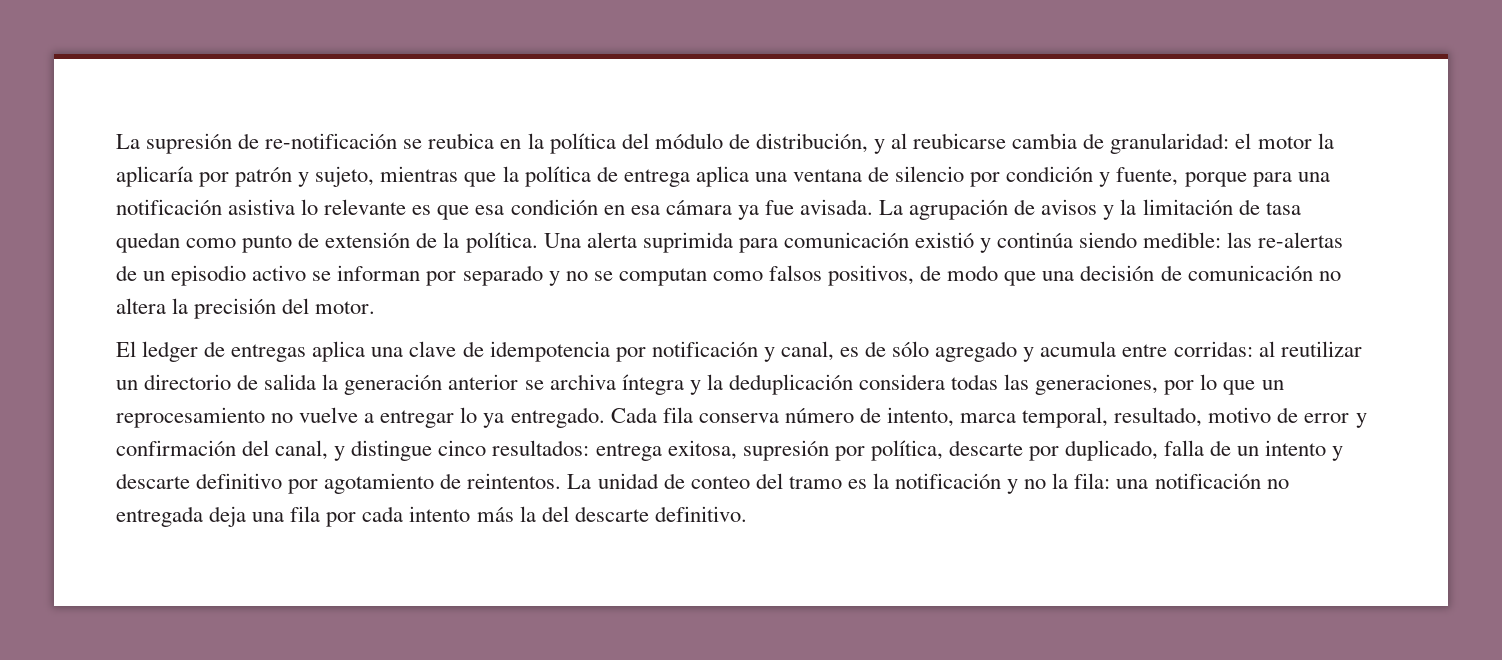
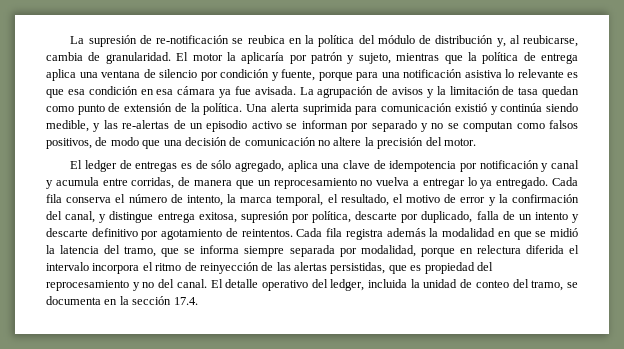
[755,133,1252,154] distribución, y al reubicarse cambia de granularidad: el -> [435,35,578,47] [46,52,189,64] distribución y, al reubicarse, cambia de granularidad. El
[1143,232,1222,248] medible: -> [46,120,101,132] medible, y
[116,298,166,314] altera -> [333,137,362,146] altere
(307, 353) none -> [180,160,284,172] es de sólo agregado,
[780,341,1362,362] [116,374,1218,395] canal, es de sólo agregado y acumula entre corridas: al reutilizar un directorio de salida la generación anterior se archiva íntegra y la deduplicación considera todas las generaciones, por lo -> [551,160,580,169] [46,177,233,189] canal y acumula entre corridas, de manera
[299,407,359,423] vuelve -> [376,177,410,186] vuelva
(779, 418) none -> [115,194,126,203] el
(954, 417) none -> [227,194,237,203] la
[1114,407,1203,427] resultado, -> [327,194,403,206] el resultado, el
(1367, 420) none -> [498,194,508,203] la
[438,440,590,456] cinco resultados: -> (154, 217) none
[567,473,1289,494] [116,506,747,527] La unidad de conteo del tramo es la notificación y no la fila: una notificación no entregada deja una fila por cada intento más la del descarte definitivo. -> [296,228,579,240] [46,245,579,257] [46,262,493,274] [46,279,578,291] [46,296,198,305] Cada fila registra además la modalidad en que se midió la latencia del tramo, que se informa siempre separada por modalidad, porque en relectura diferida el intervalo incorpora el ritmo de reinyección de las alertas persistidas, que es propiedad del reprocesamiento y no del canal. El detalle operativo del ledger, incluida la unidad de conteo del tramo, se documenta en la sección 17.4.

